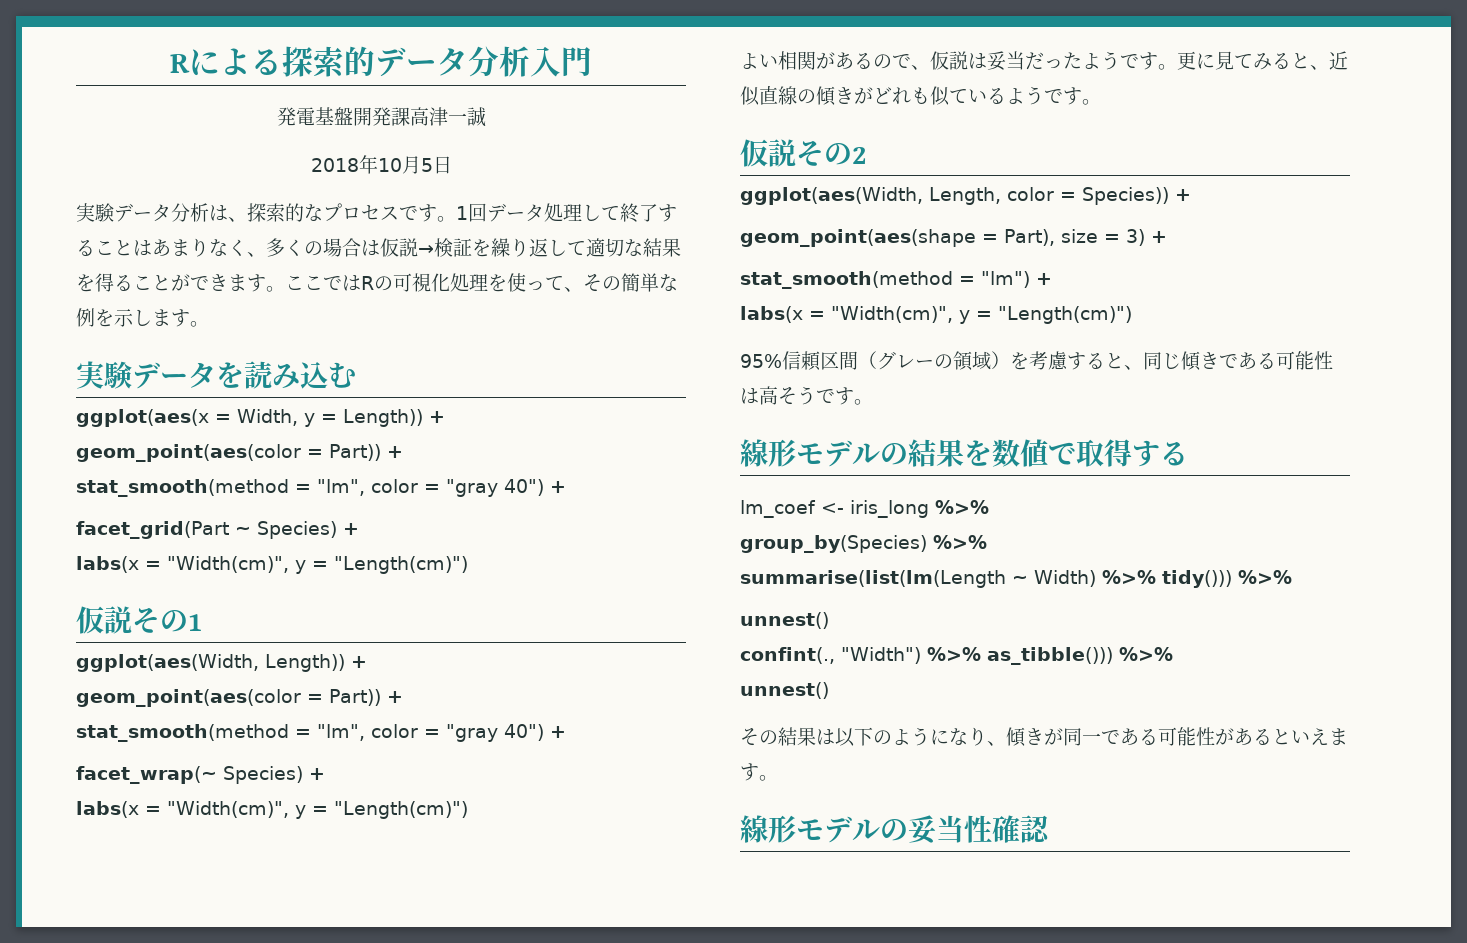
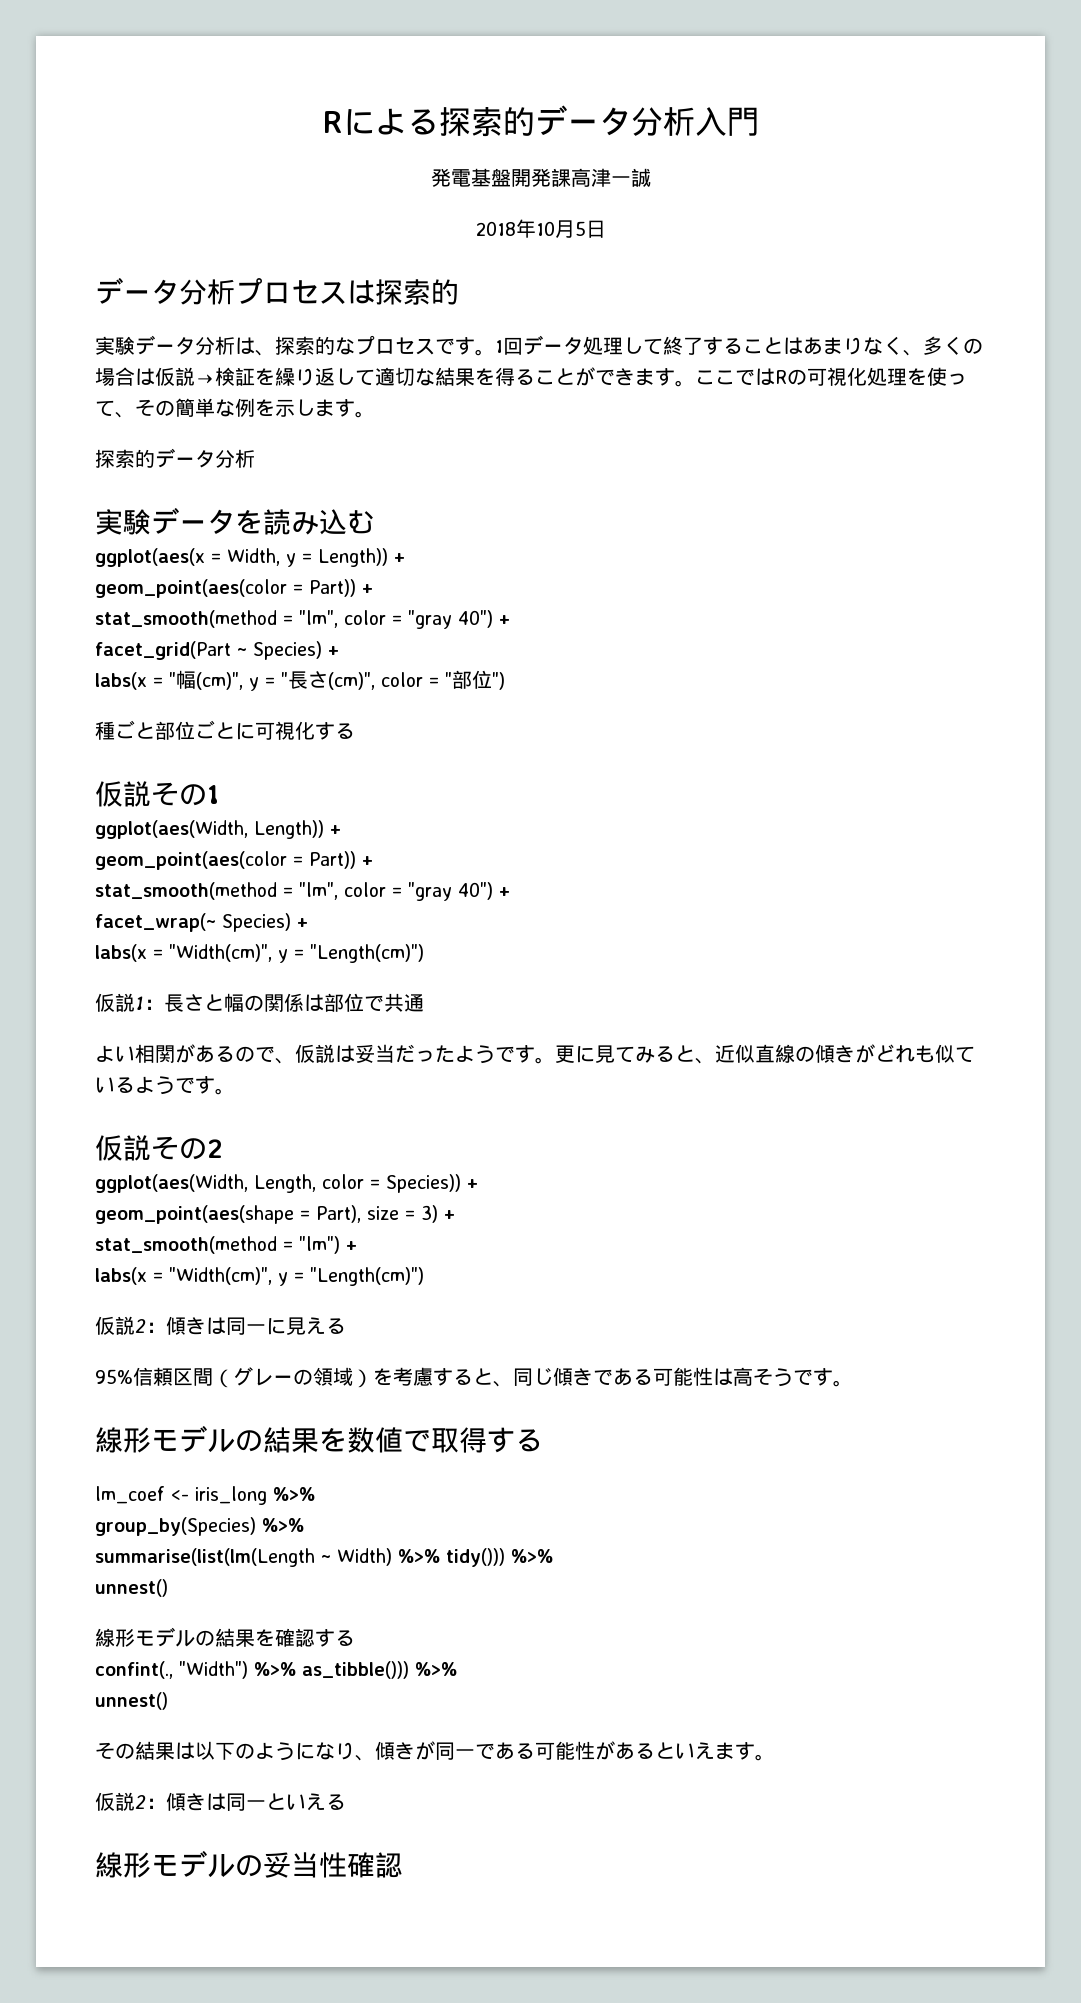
(452, 165) none -> [95,277,459,305] // データ分析プロセスは探索的
(209, 324) none -> [95,448,255,468] // 探索的データ分析
[167,556,468,574] "Width(cm)", y = "Length(cm)") -> [169,670,505,691] [95,720,355,740] "幅(cm)", y = "長さ(cm)", color = "部位") // 種ごと部位ごとに可視化する
(468, 810) none -> [95,993,424,1012] // 仮説1：長さと幅の関係は部位で共通
(1132, 315) none -> [95,1316,346,1335] // 仮説2：傾きは同一に見える
(829, 620) none -> [95,1627,355,1647] // 線形モデルの結果を確認する
(778, 778) none -> [95,1792,346,1811] // 仮説2：傾きは同一といえる

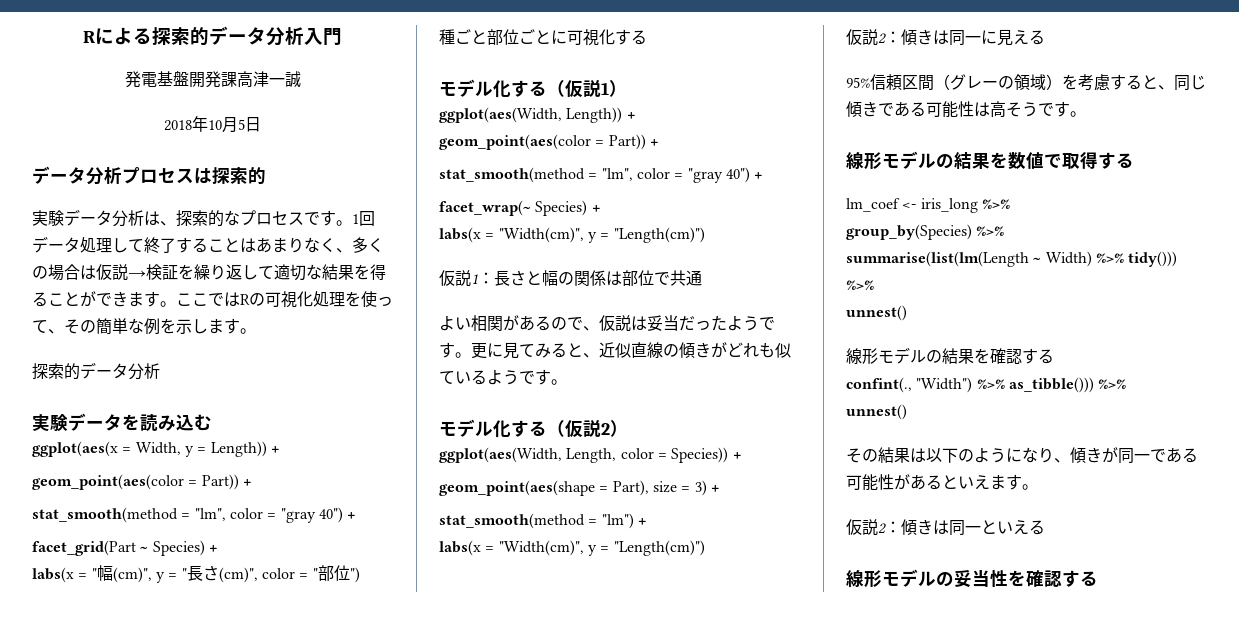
[95,781,220,807] 仮説その1 -> [439,79,627,98] モデル化する（仮説1）
[95,1135,223,1161] 仮説その2 -> [439,419,628,438] モデル化する（仮説2）
[347,1852,403,1878] 確認 -> [1008,570,1098,587] を確認する

